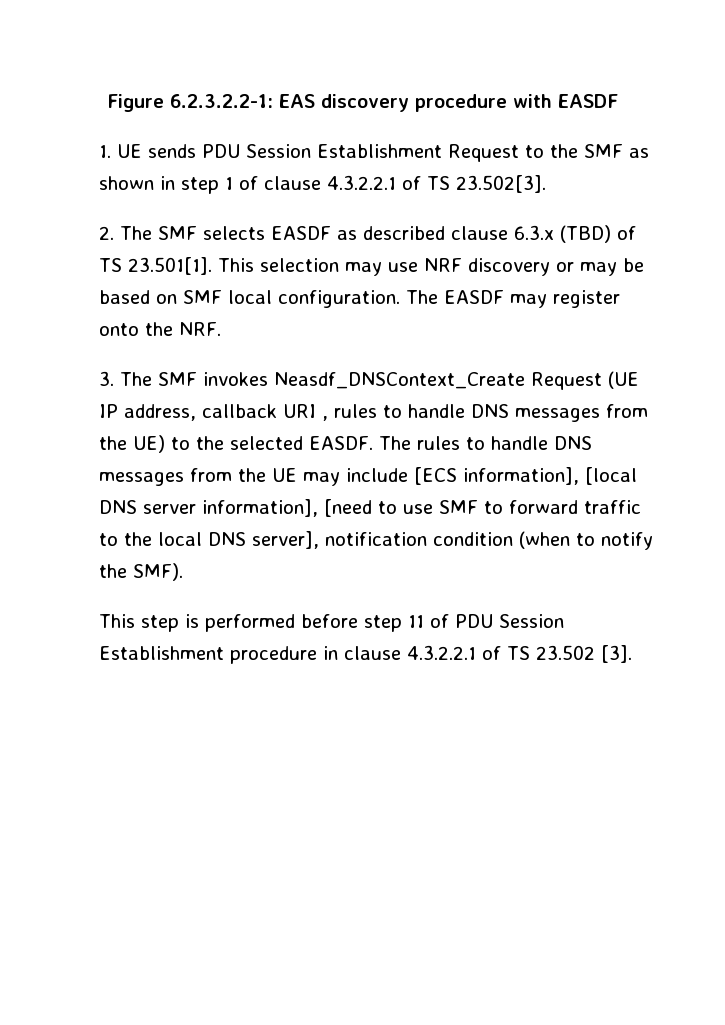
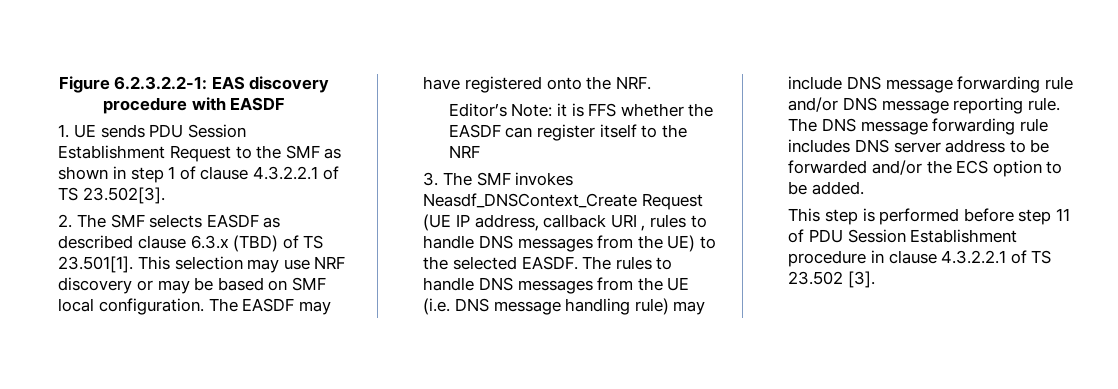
[553,290,621,308] register -> [423,76,542,93] have registered
(222, 329) none -> [448,103,714,117] [448,124,687,141] [448,145,480,158] // Editor’s Note: it is FFS whether the EASDF can register itself to the NRF
[303,467,638,486] [99,499,642,517] [99,531,654,550] [99,563,184,581] may include [ECS information], [local DNS server information], [need to use SMF to forward traffic to the local DNS server], notification condition (when to notify the SMF). -> [423,298,706,315] [788,76,1073,93] [788,97,1060,114] [788,118,1048,135] [788,139,1050,153] [788,160,1063,177] [788,181,864,195] (i.e. DNS message handling rule) may include DNS message forwarding rule and/or DNS message reporting rule. The DNS message forwarding rule includes DNS server address to be forwarded and/or the ECS option to be added.

